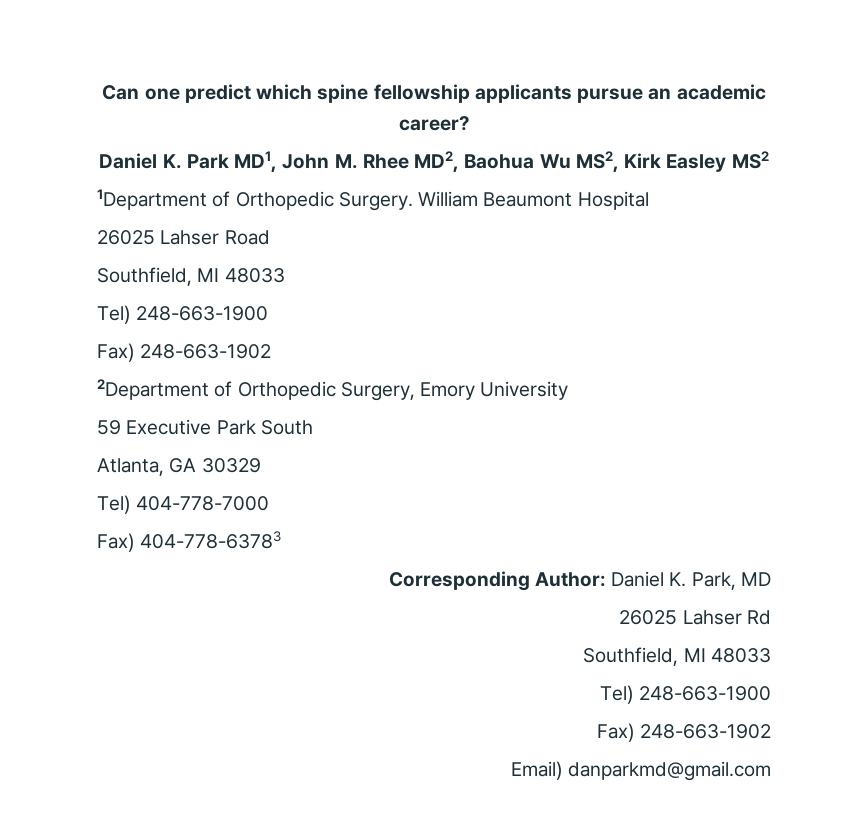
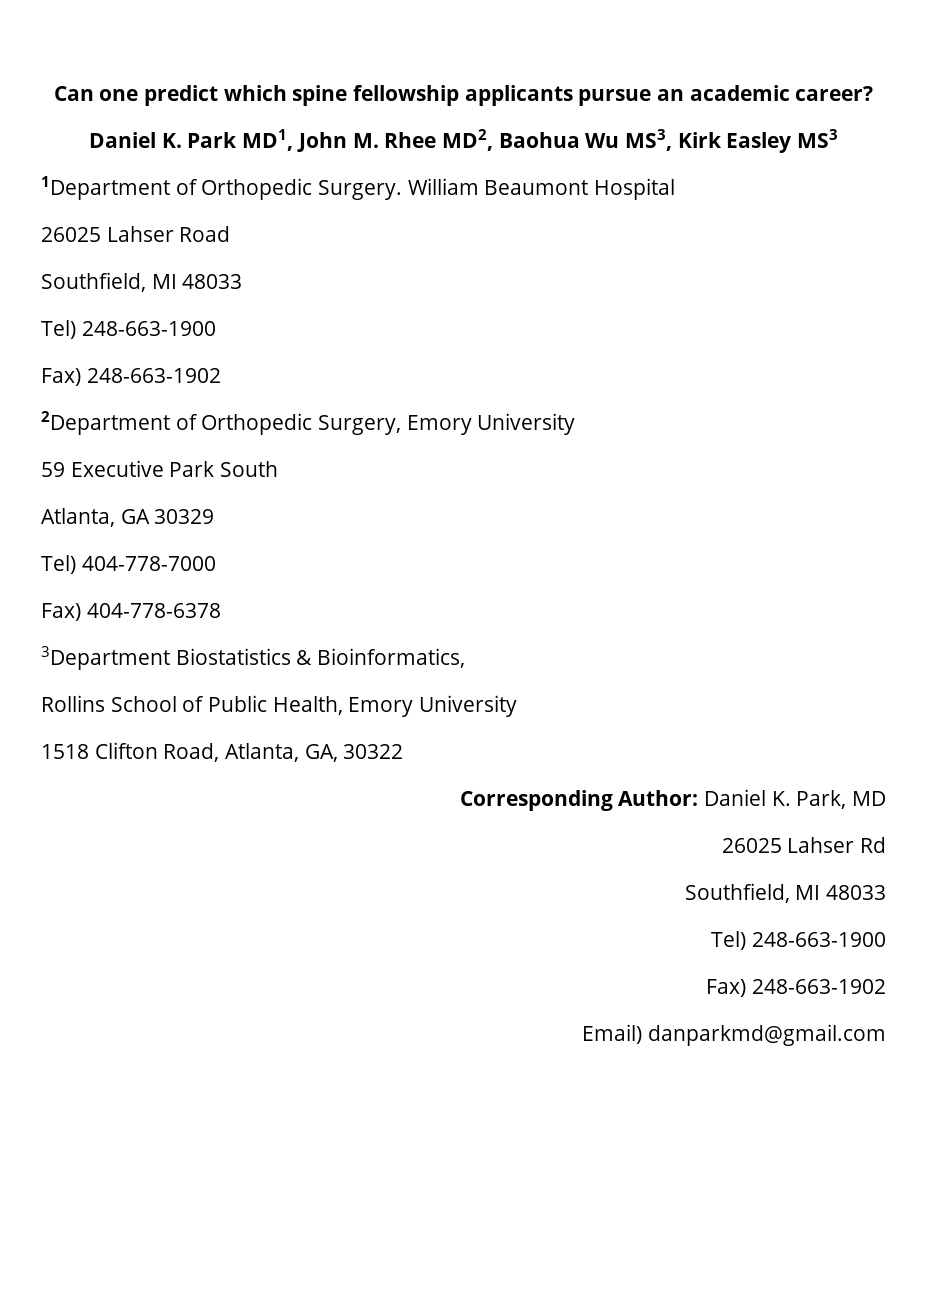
[575,151,619,173] MS2, -> [624,129,672,151] MS3,
[731,151,769,169] MS2 -> [796,129,838,148] MS3
[140,531,282,549] 404-778-63783 -> [86,603,221,618] [41,646,466,670] [41,695,518,717] [41,742,404,762] 404-778-6378 // 3Department Biostatistics & Bioinformatics, // Rollins School of Public Health, Emory University // 1518 Clifton Road, Atlanta, GA, 30322

